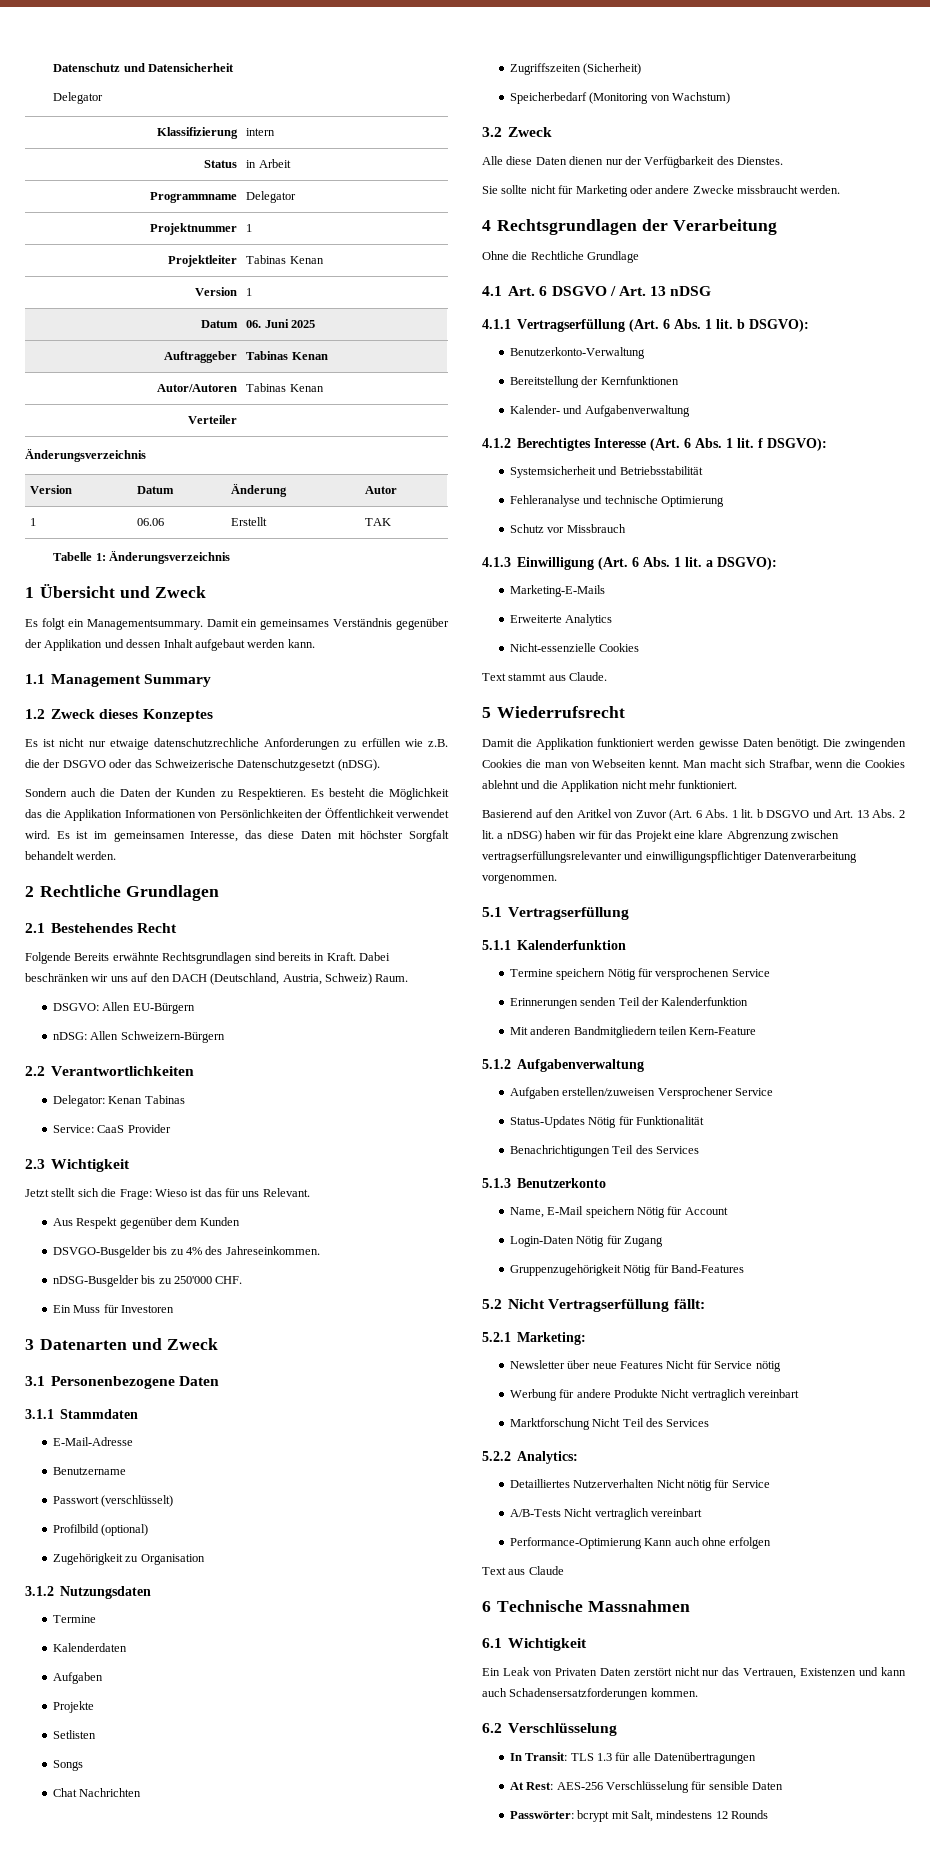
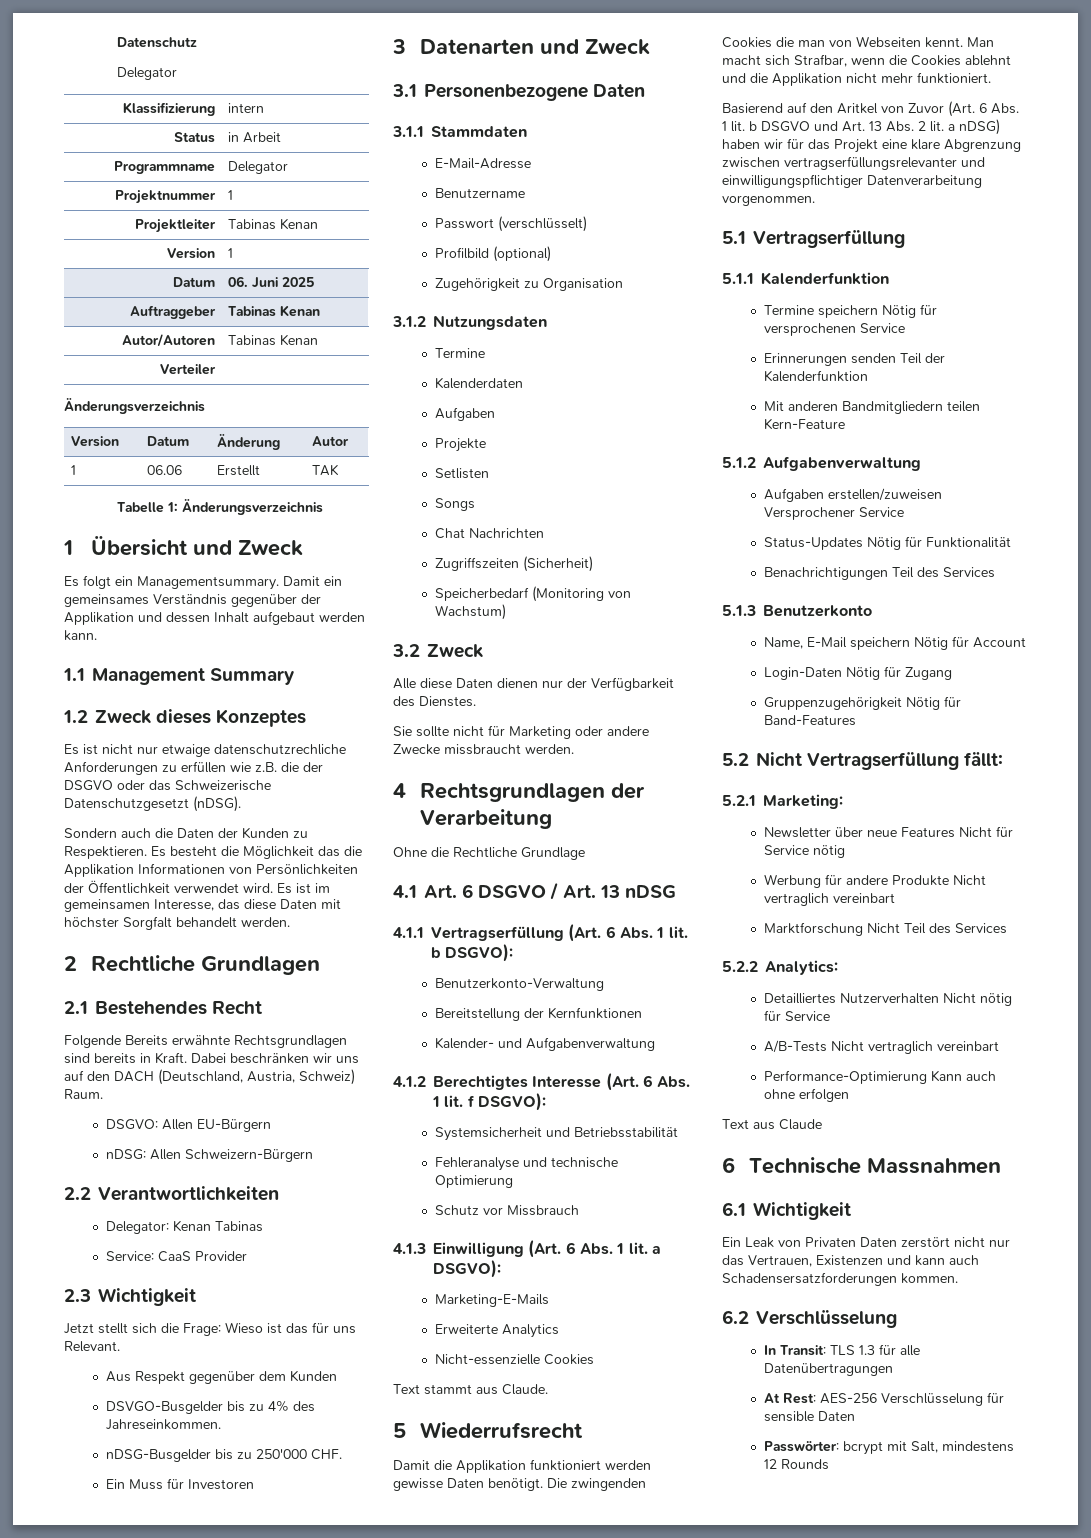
[123,63,235,72] und Datensicherheit -> (198, 42) none

